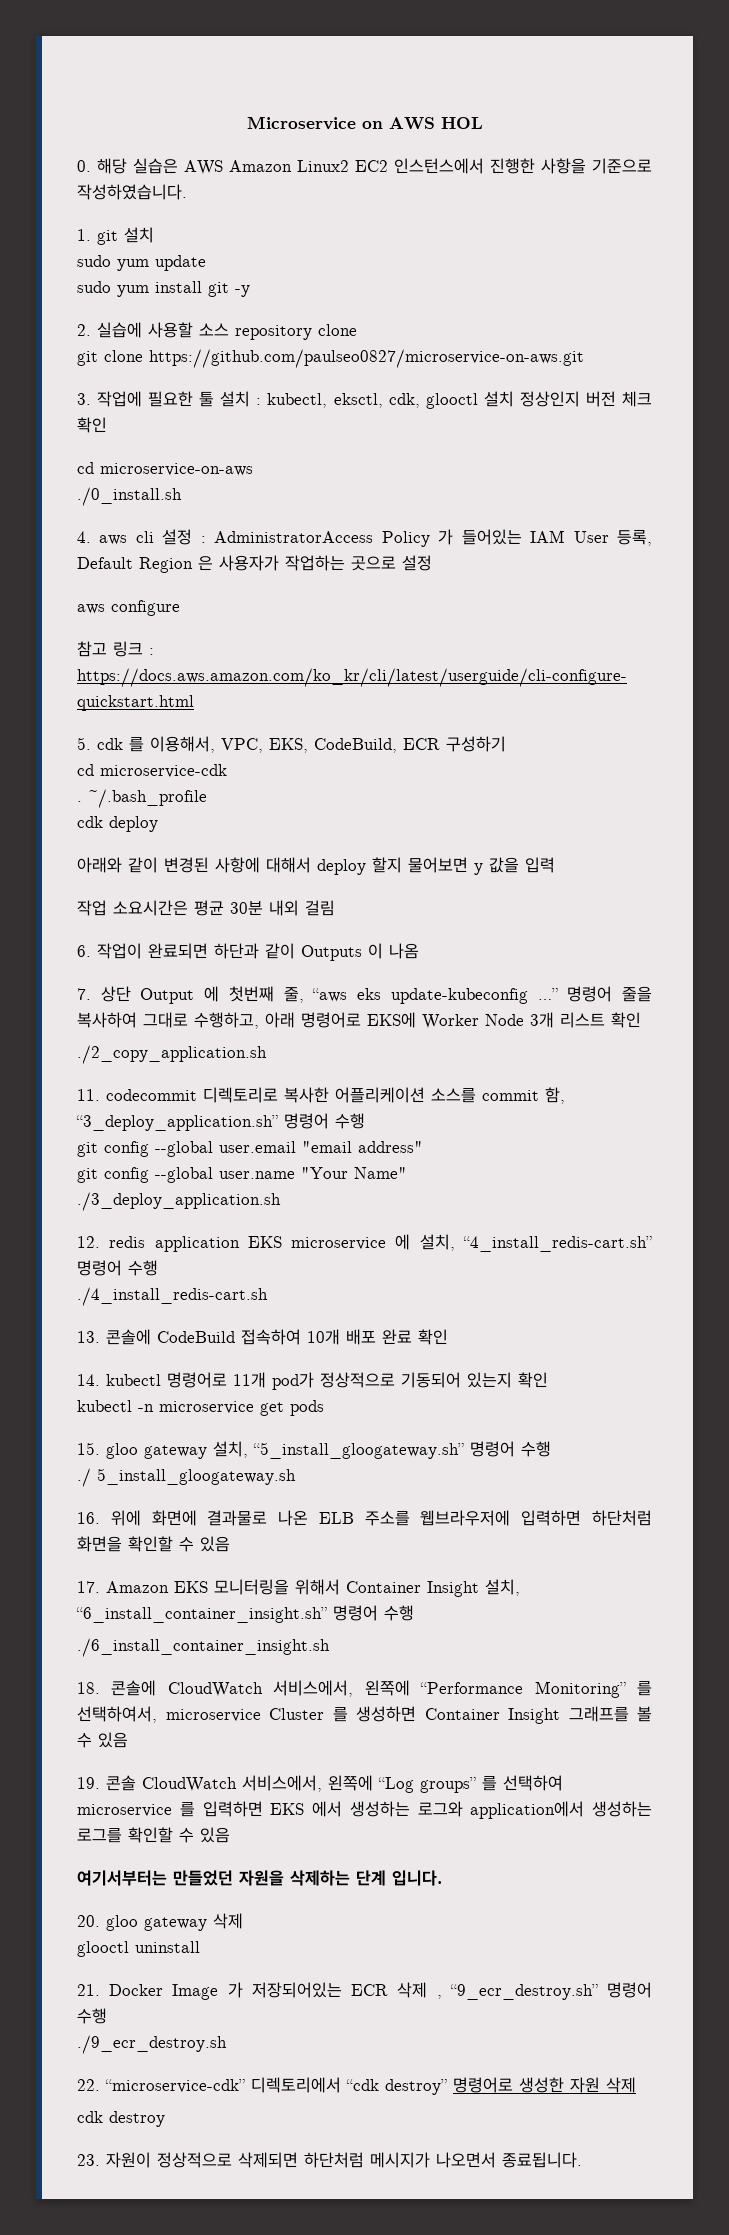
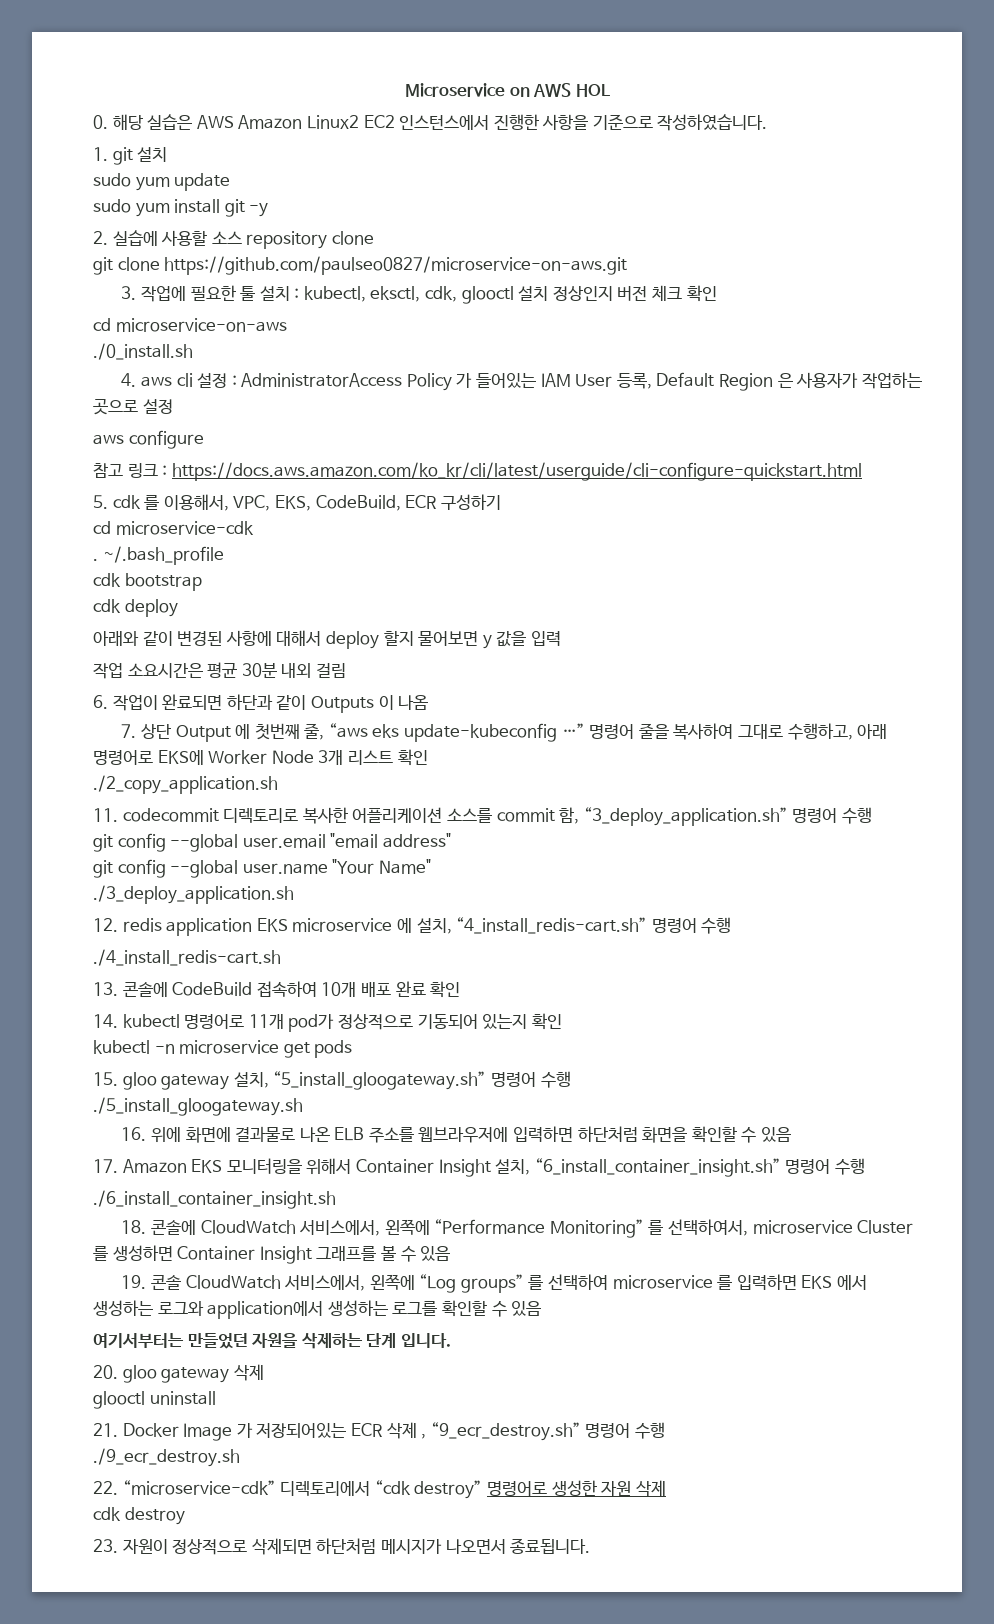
(207, 798) none -> [93,573,202,591] // cdk bootstrap
[77,1468,296,1487] ./ 5_install_gloogateway.sh -> [93,1097,303,1116] ./5_install_gloogateway.sh

